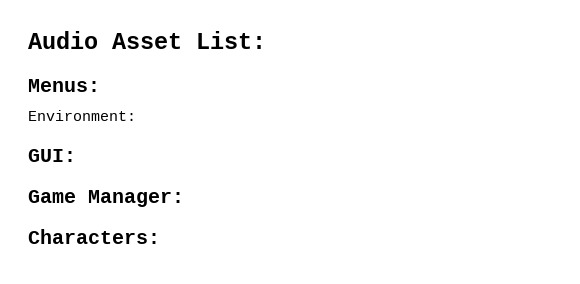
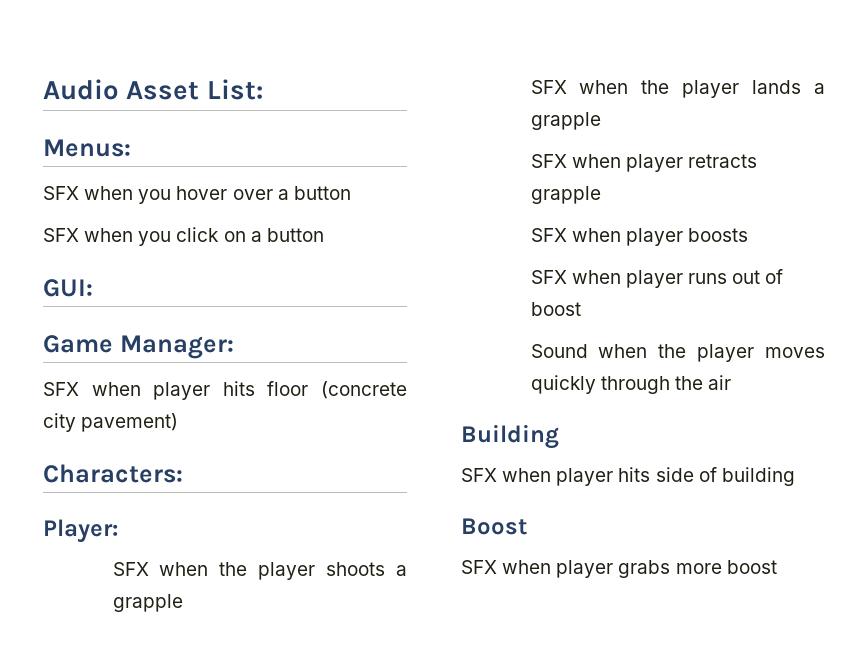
[28,110,136,121] [28,149,76,162] [28,190,184,207] [28,229,160,244] Environment: // GUI: // Game Manager: // Characters: -> [43,186,351,204] [43,227,324,246] [43,279,93,297] [43,335,234,359] [43,381,407,400] [43,413,179,432] [43,464,183,483] [43,519,118,543] [112,562,408,580] [112,594,183,612] [530,80,825,98] [530,112,601,130] [530,154,757,172] [530,186,601,204] [530,228,748,246] [530,269,784,288] [530,302,581,316] [530,344,825,362] [530,375,731,394] [461,424,559,449] [461,467,795,486] [461,518,527,535] [461,560,777,578] SFX when you hover over a button // SFX when you click on a button // GUI: // Game Manager: // SFX when player hits floor (concrete city pavement) // Characters: // Player: // SFX when the player shoots a grapple // SFX when the player lands a grapple // SFX when player retracts grapple // SFX when player boosts // SFX when player runs out of boost // Sound when the player moves quickly through the air // Building // SFX when player hits side of building // Boost // SFX when player grabs more boost

